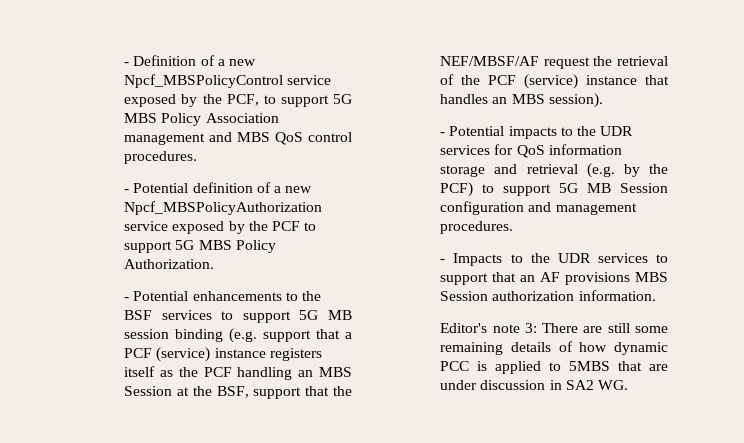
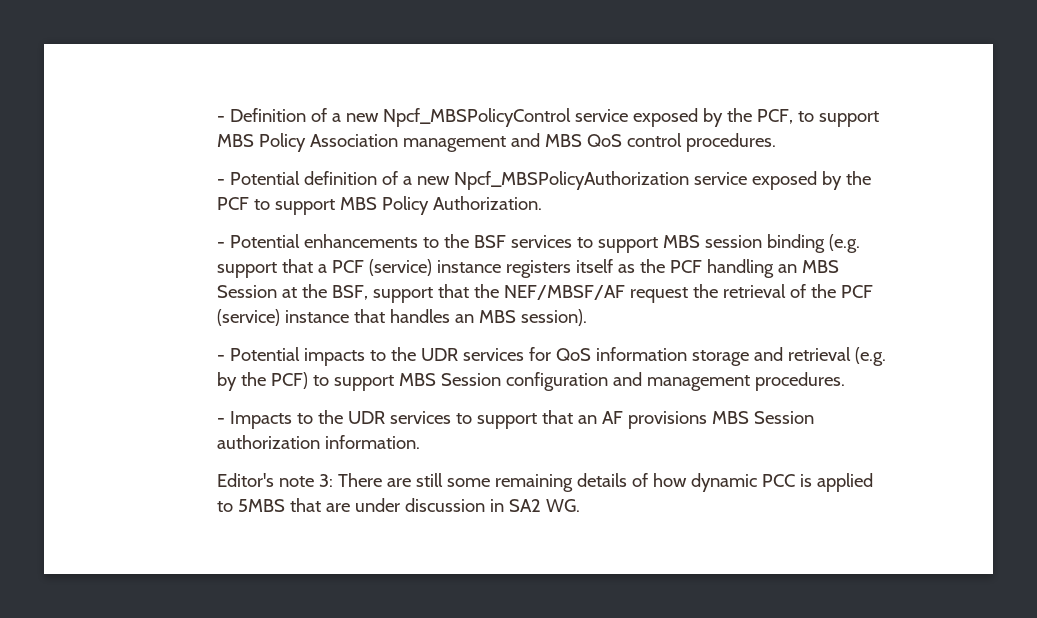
[333,94,352,104] 5G -> (880, 119) none
[175,240,195,250] 5G -> (336, 207) none
[299,310,352,320] 5G MB -> [663,235,701,248] MBS
[559,183,612,193] 5G MB -> [399,373,437,386] MBS

